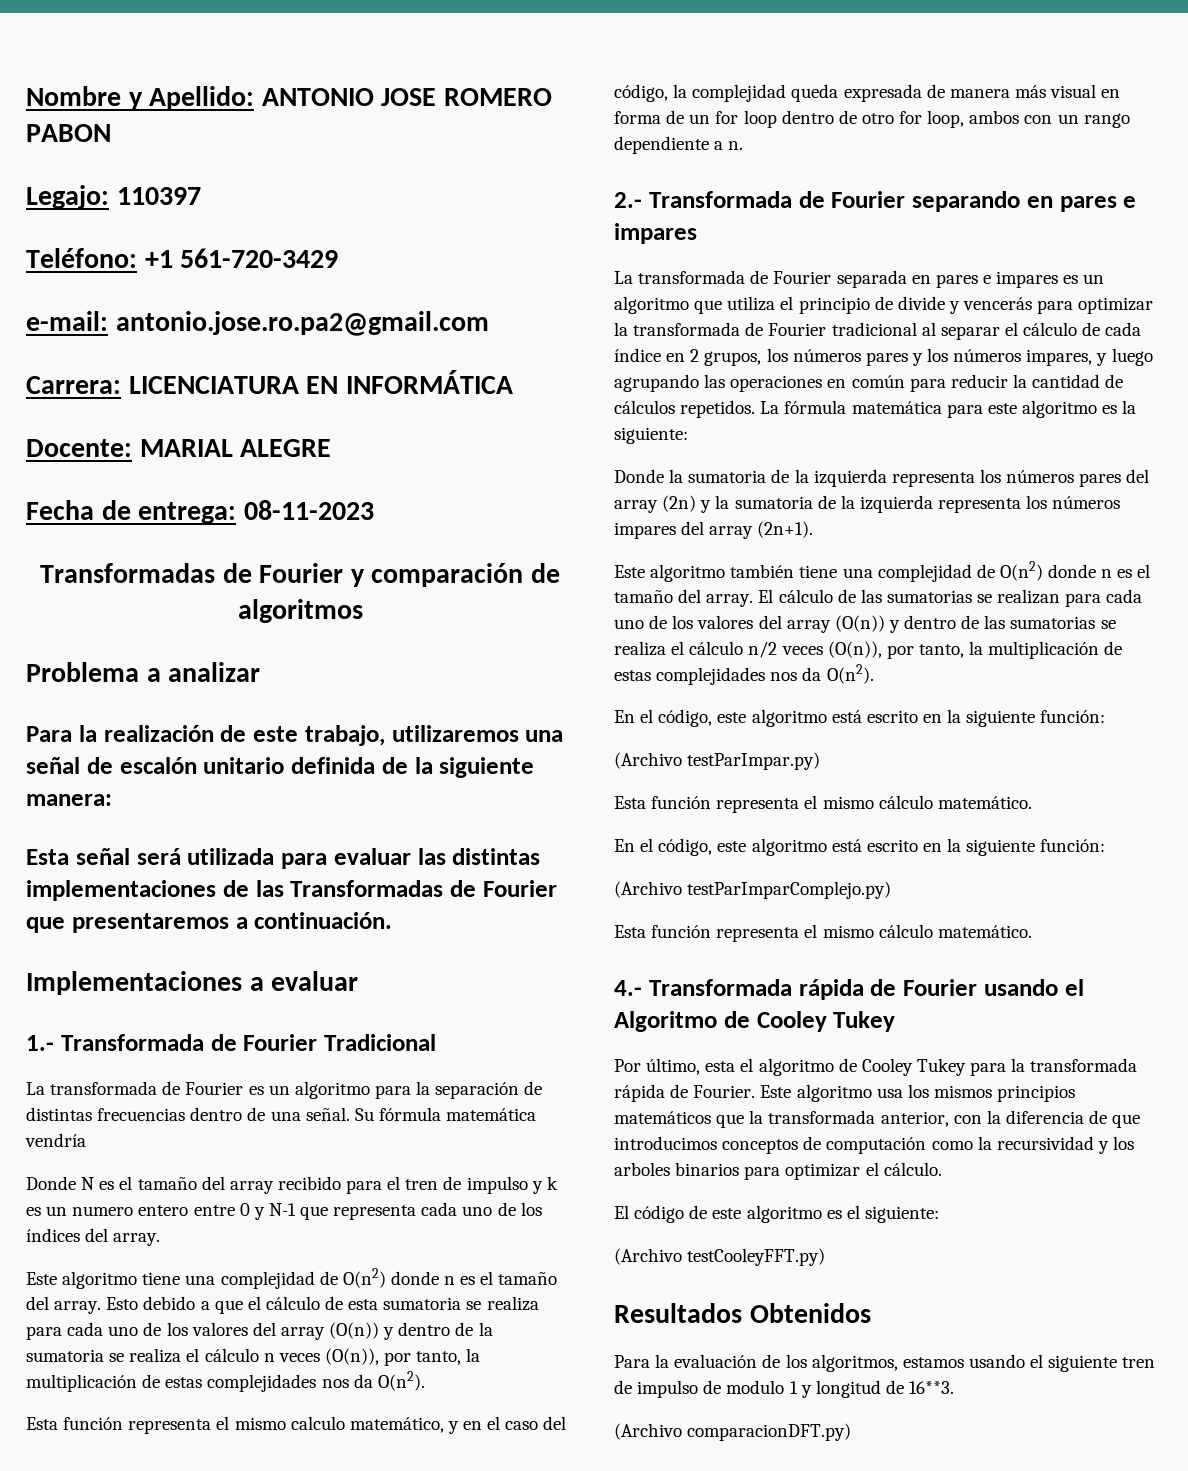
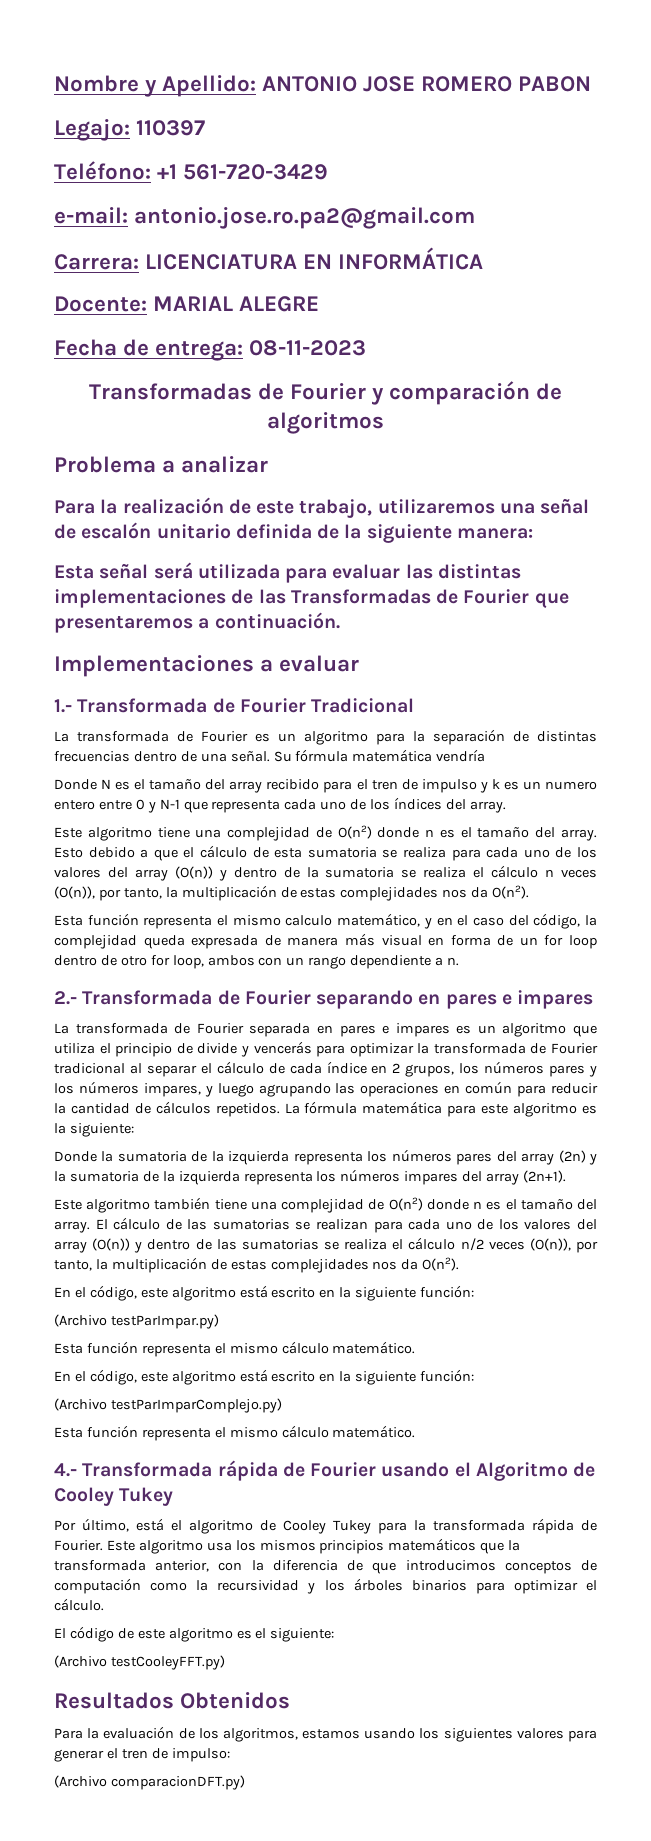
[705,1061,736,1072] esta -> [136,1518,164,1531] está
[614,1162,670,1176] arboles -> [353,1578,403,1591] árboles
[1030,1354,1156,1372] [614,1380,955,1398] el siguiente tren de impulso de modulo 1 y longitud de 16**3. -> [419,1728,597,1742] [54,1748,230,1762] los siguientes valores para generar el tren de impulso:

